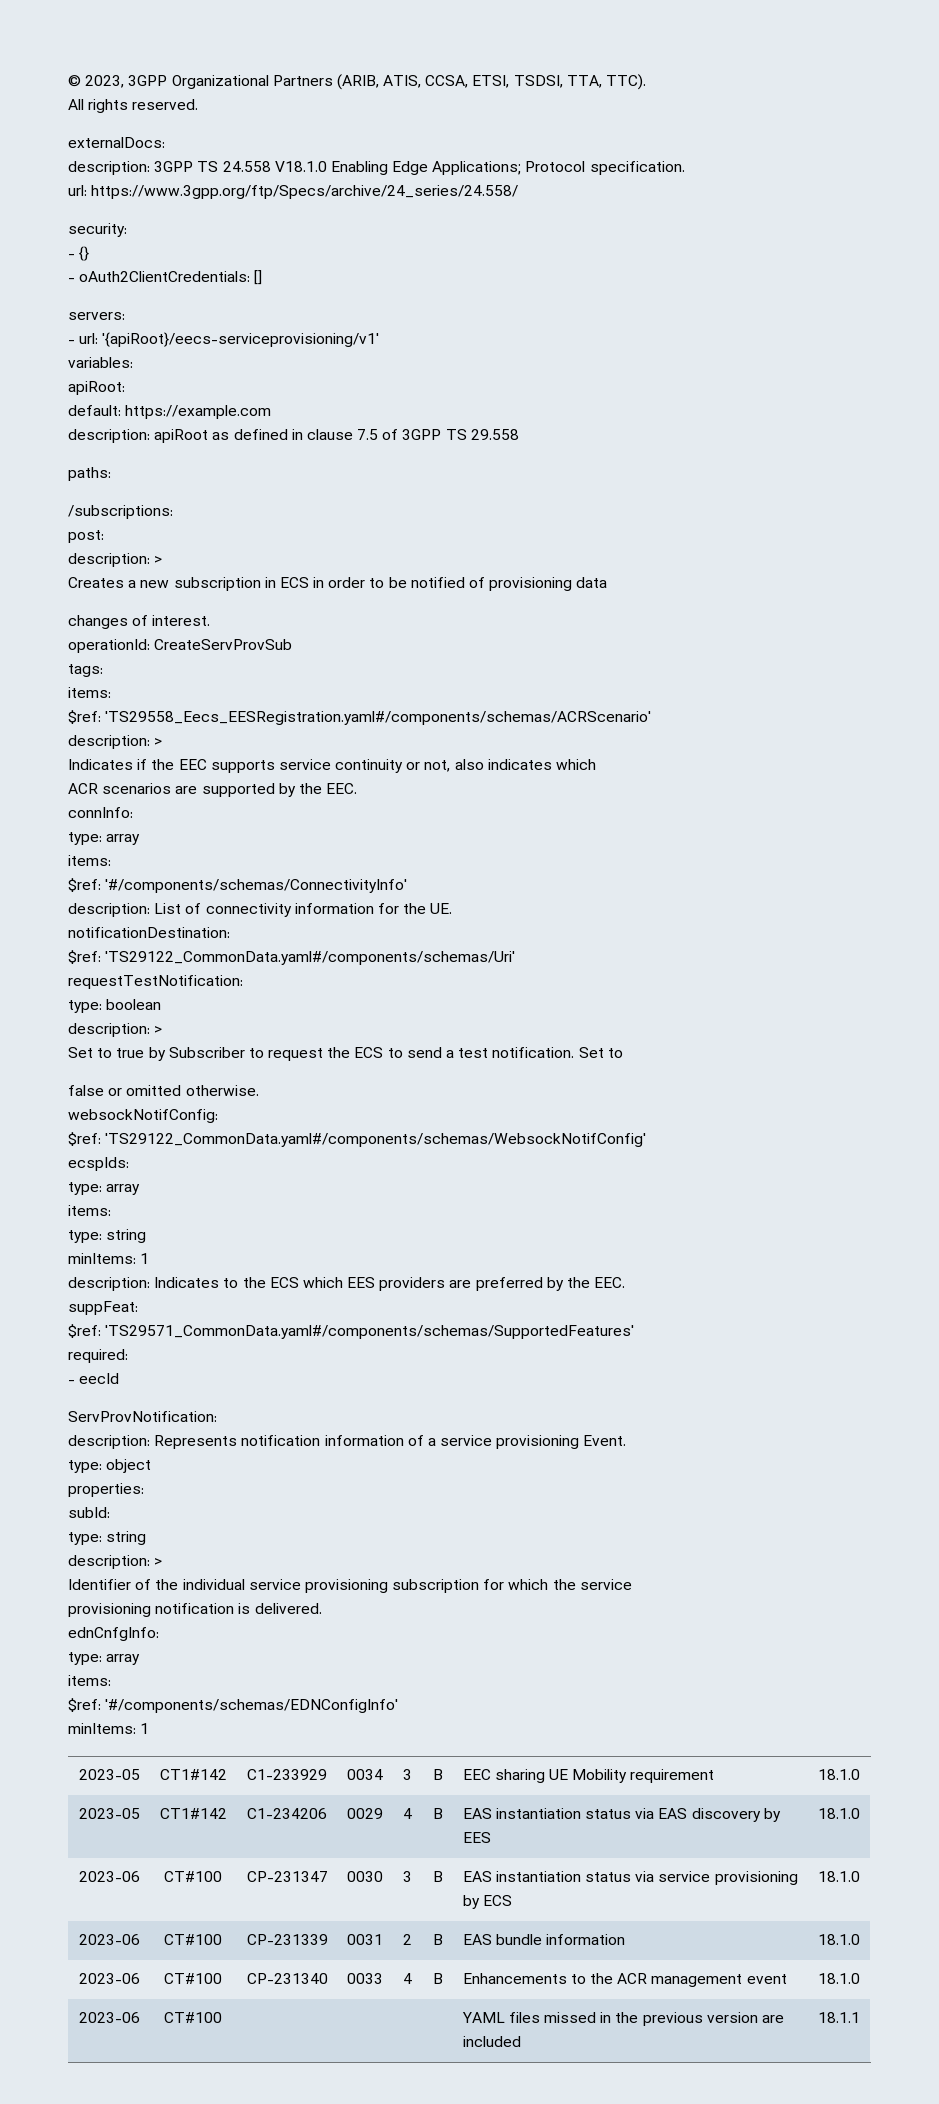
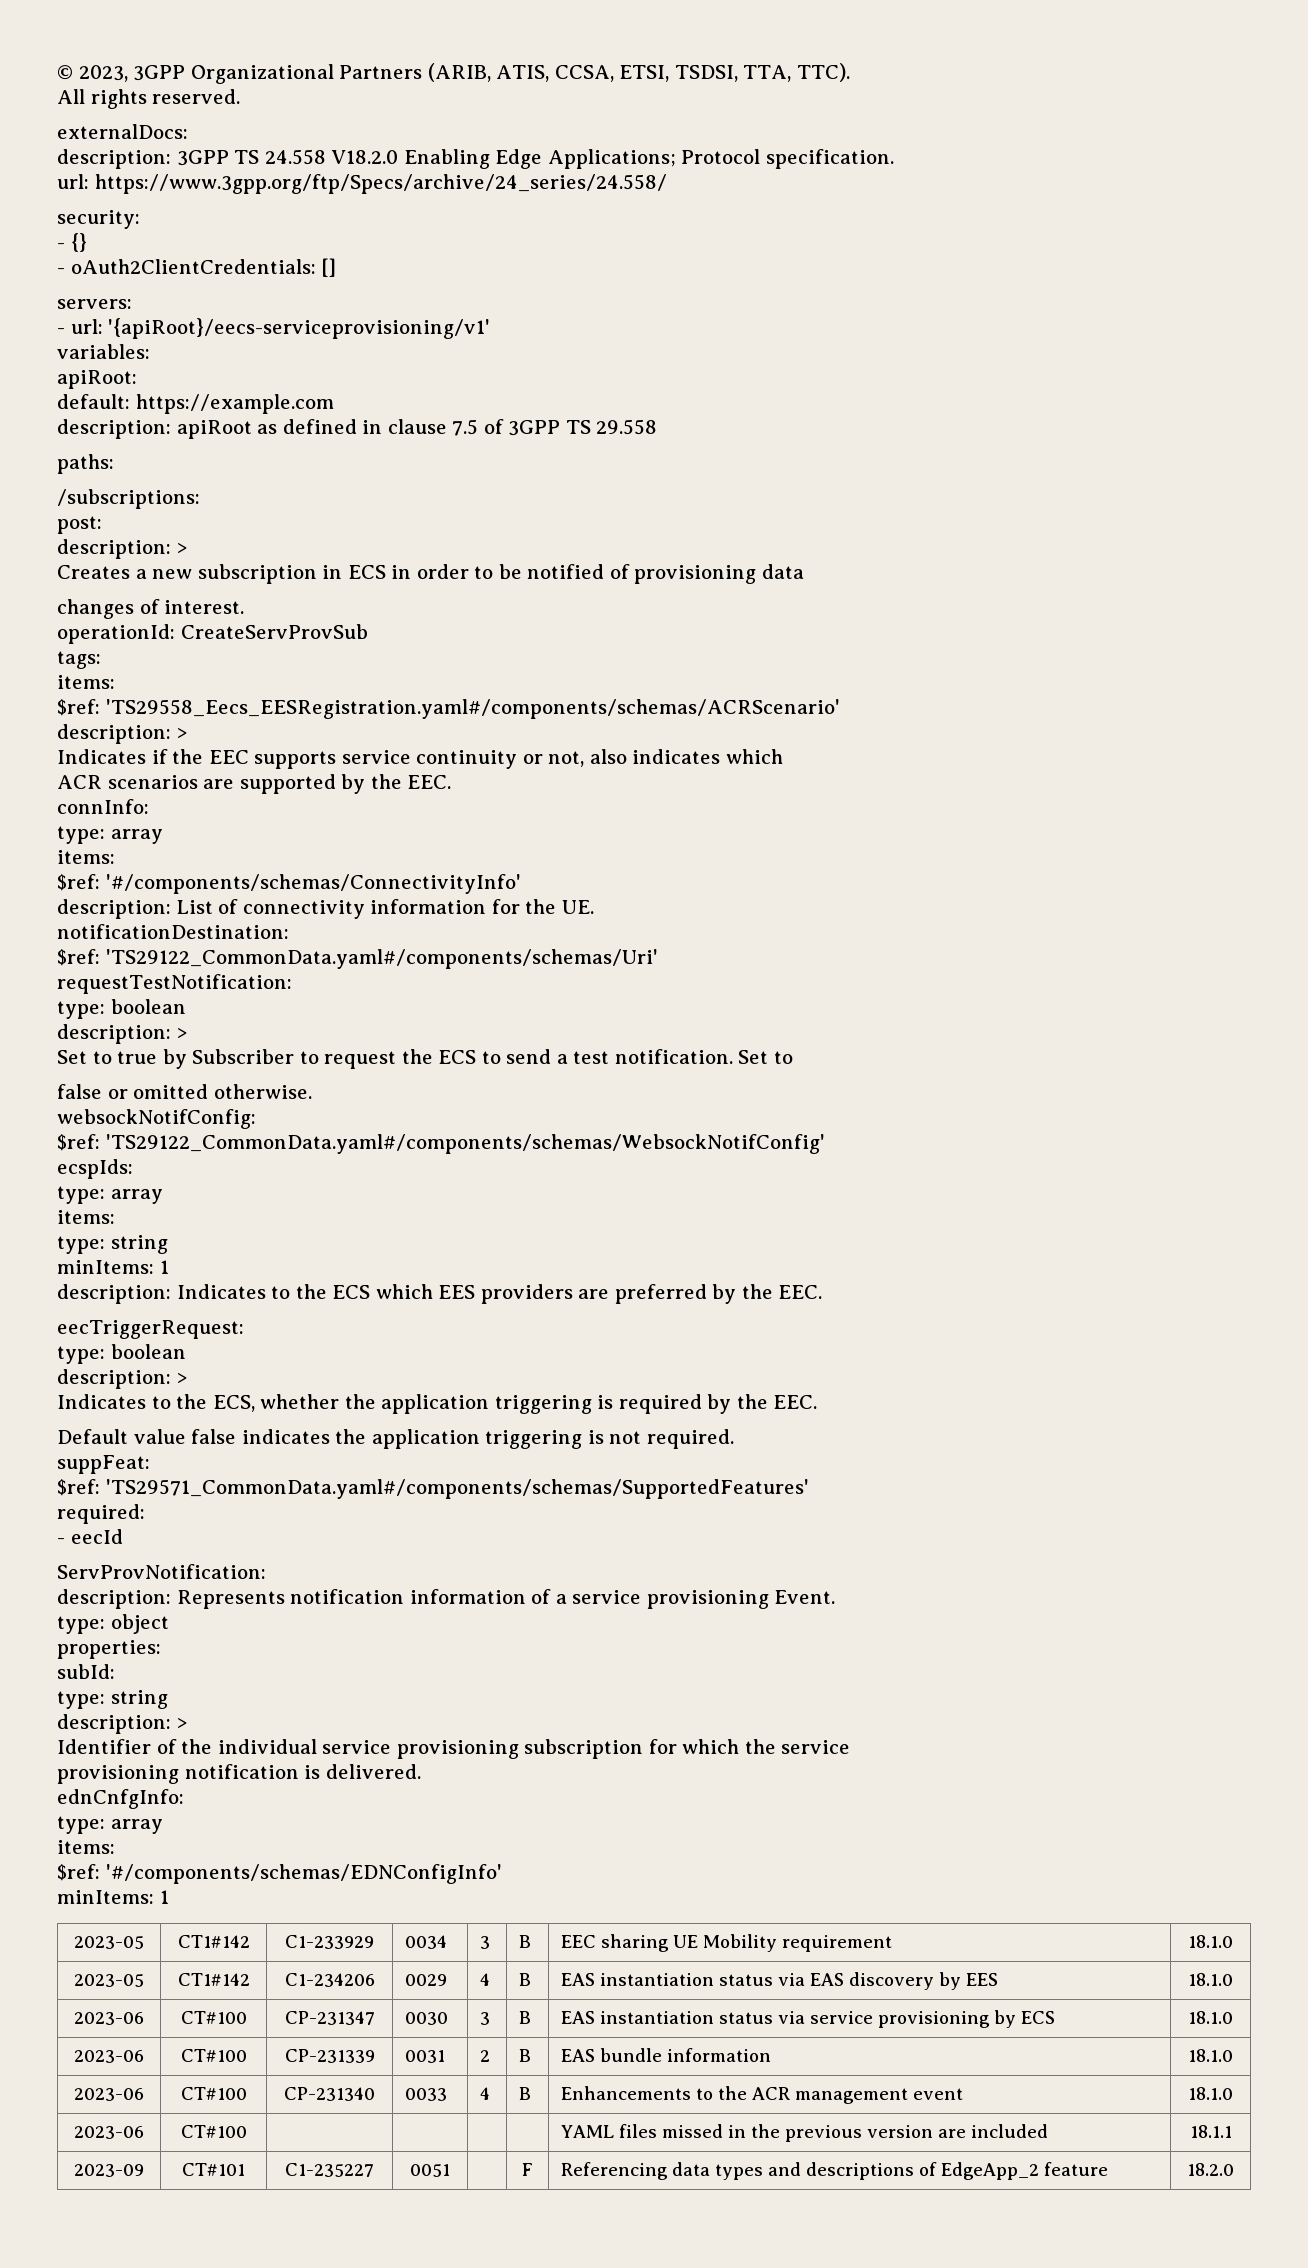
[274,161,327,172] V18.1.0 -> [331,150,399,164] V18.2.0
(626, 1282) none -> [57,1320,244,1339] [57,1344,186,1364] [57,1369,187,1389] [57,1394,818,1414] [57,1429,734,1449] // eecTriggerRequest: // type: boolean // description: > // Indicates to the ECS, whether the application triggering is required by the EEC. // Default value false indicates the application triggering is not required.
(860, 2017) none -> [74,2164,144,2177] [182,2163,245,2176] [285,2163,374,2177] [410,2164,450,2177] [522,2163,533,2176] [561,2162,1109,2180] [1187,2163,1234,2176] // 2023-09 | CT#101 | C1-235227 | 0051 | | F | Referencing data types and descriptions of EdgeApp_2 feature | 18.2.0

